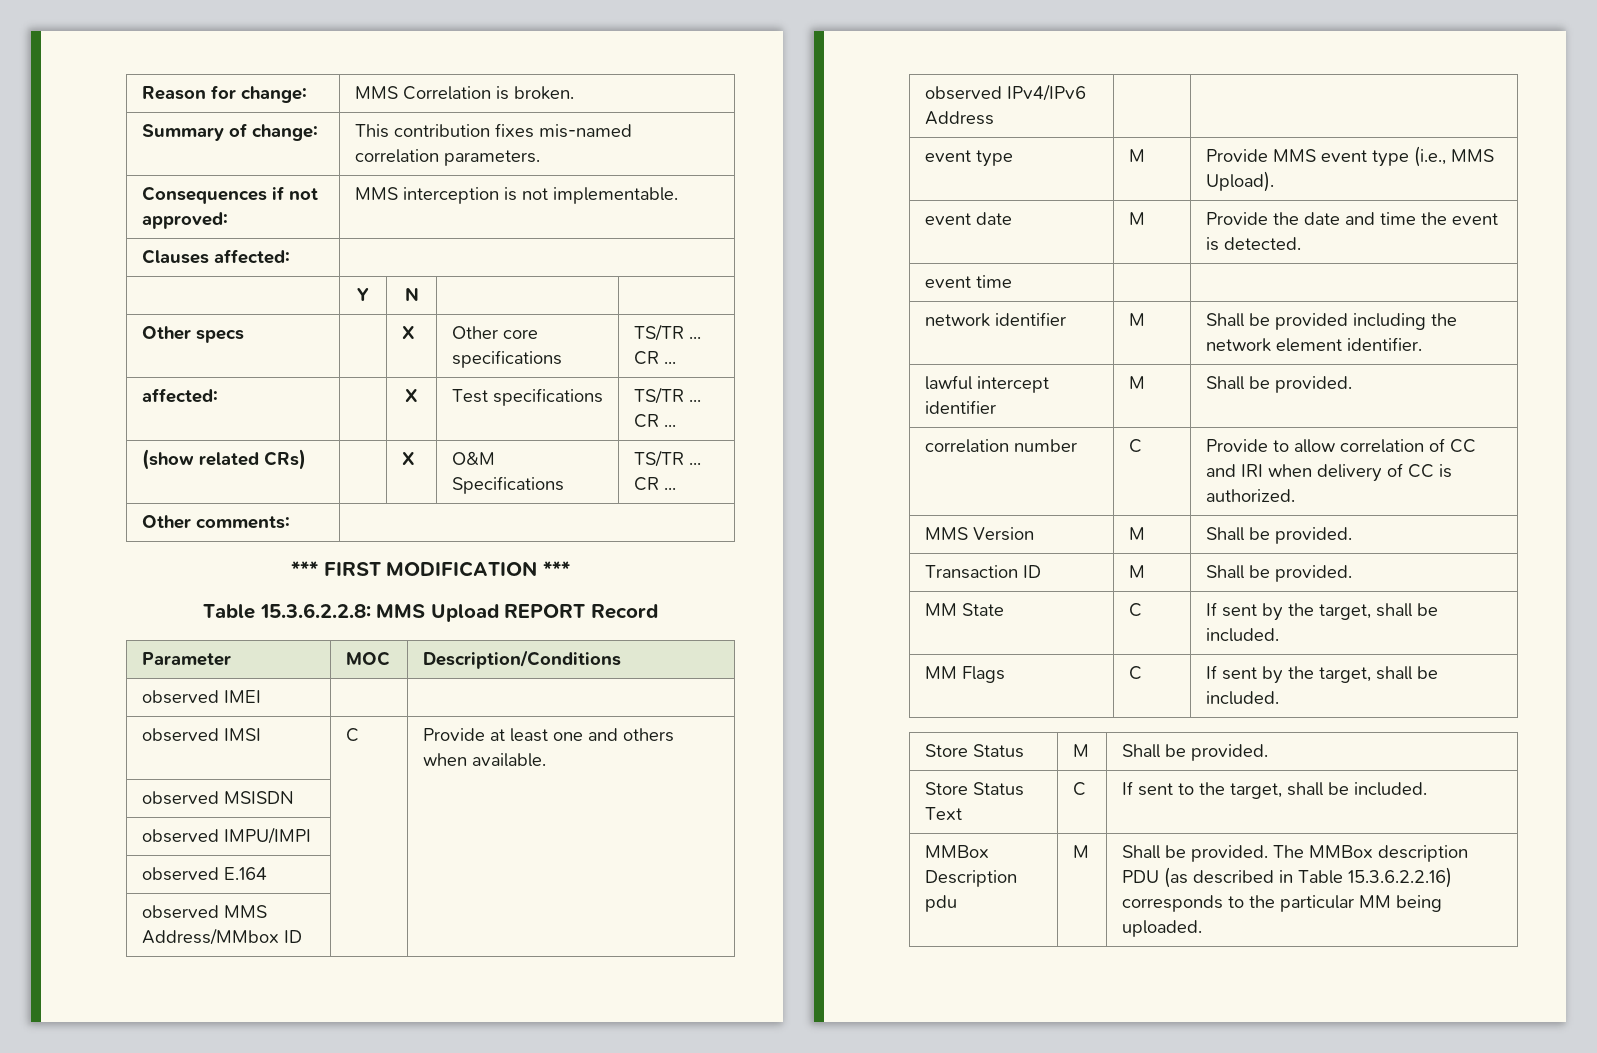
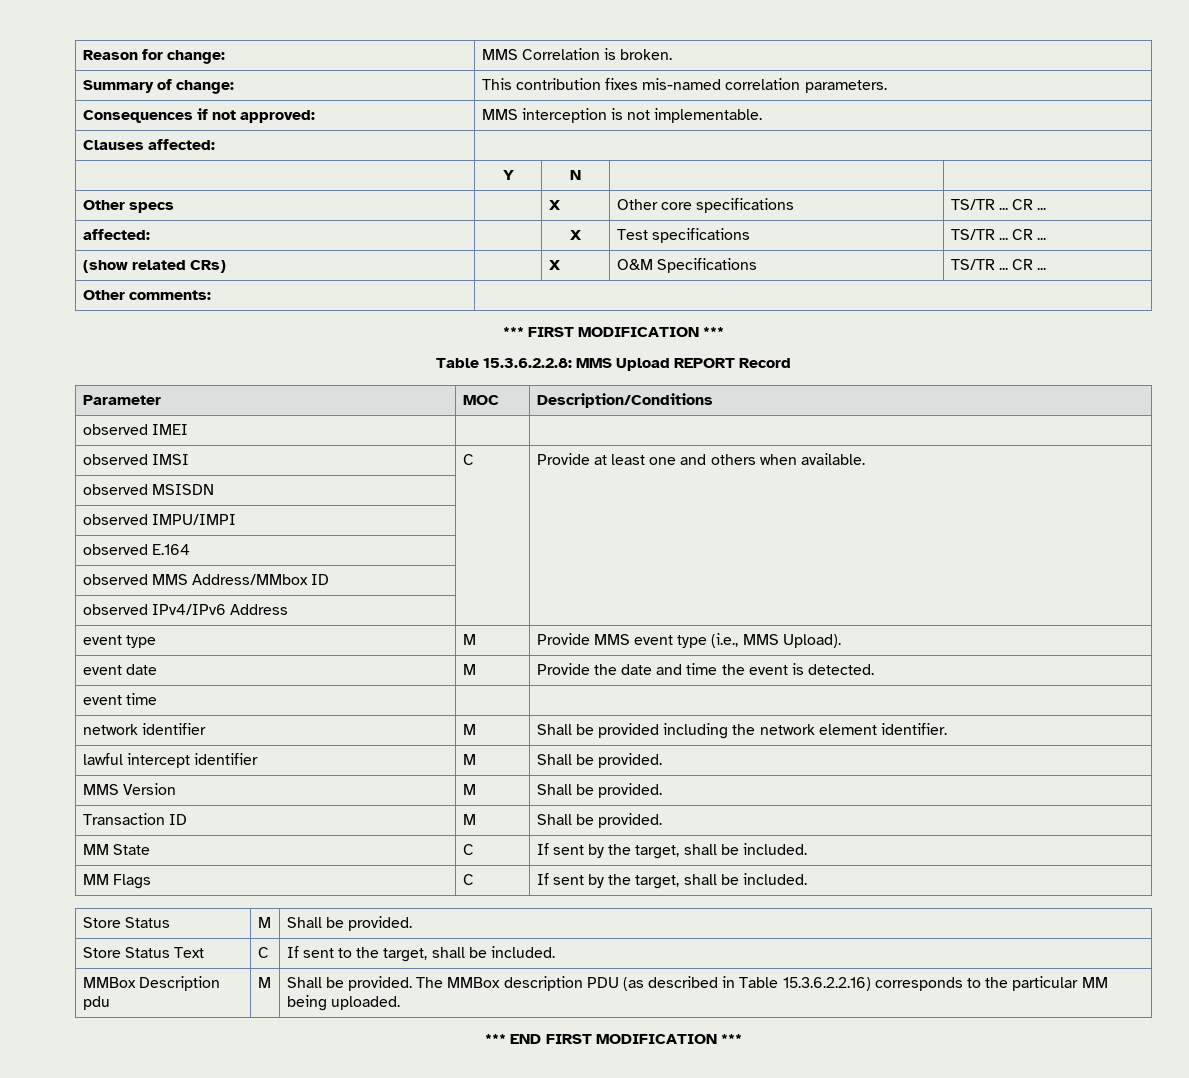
[924,439,1077,453] [1128,439,1142,453] [1205,438,1476,453] [1205,463,1452,482] [1205,489,1295,502] // correlation number | C | Provide to allow correlation of CC and IRI when delivery of CC is authorized. -> (662, 760) none
(1202, 928) none -> [485,1034,742,1044] // *** END FIRST MODIFICATION ***

